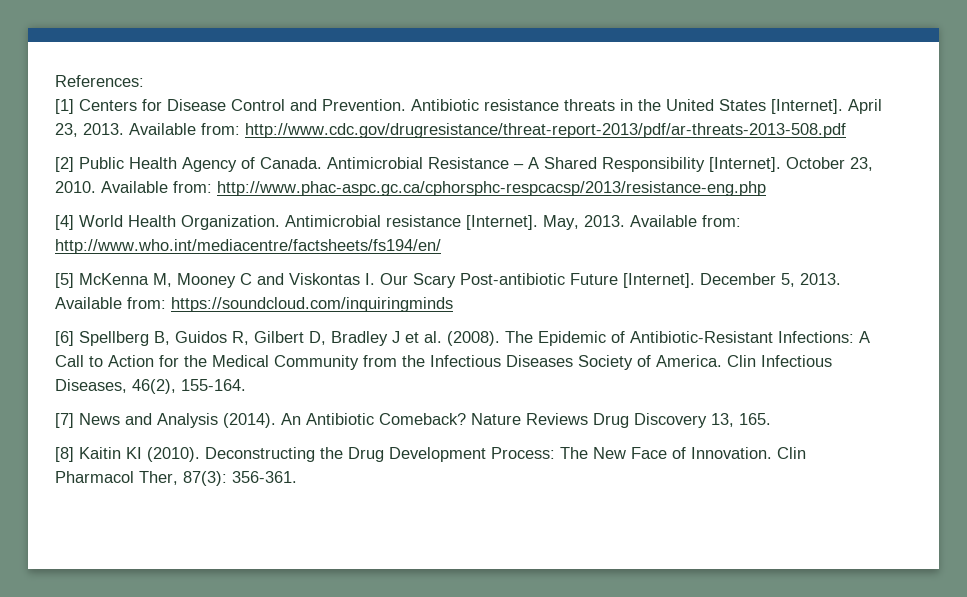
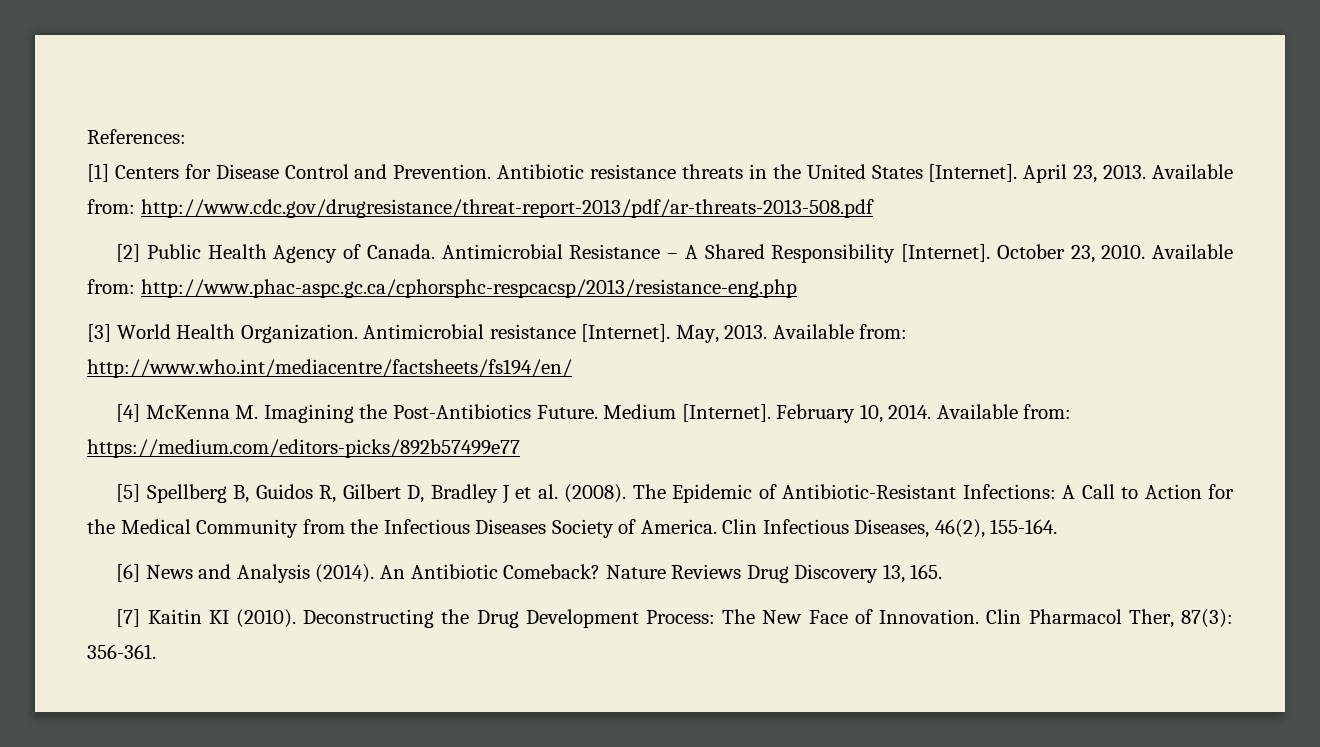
[55,215,74,230] [4] -> [87,324,111,342] [3]
[55,273,841,288] [55,297,453,312] [55,331,74,346] [5] McKenna M, Mooney C and Viskontas I. Our Scary Post-antibiotic Future [Internet]. December 5, 2013. Available from: https://soundcloud.com/inquiringminds // [6] -> [116,404,1072,423] [87,439,520,458] [116,484,141,502] [4] McKenna M. Imagining the Post-Antibiotics Future. Medium [Internet]. February 10, 2014. Available from: https://medium.com/editors-picks/892b57499e77 // [5]
[55,413,74,428] [7] -> [116,564,141,582] [6]
[55,447,74,462] [8] -> [116,609,141,627] [7]

